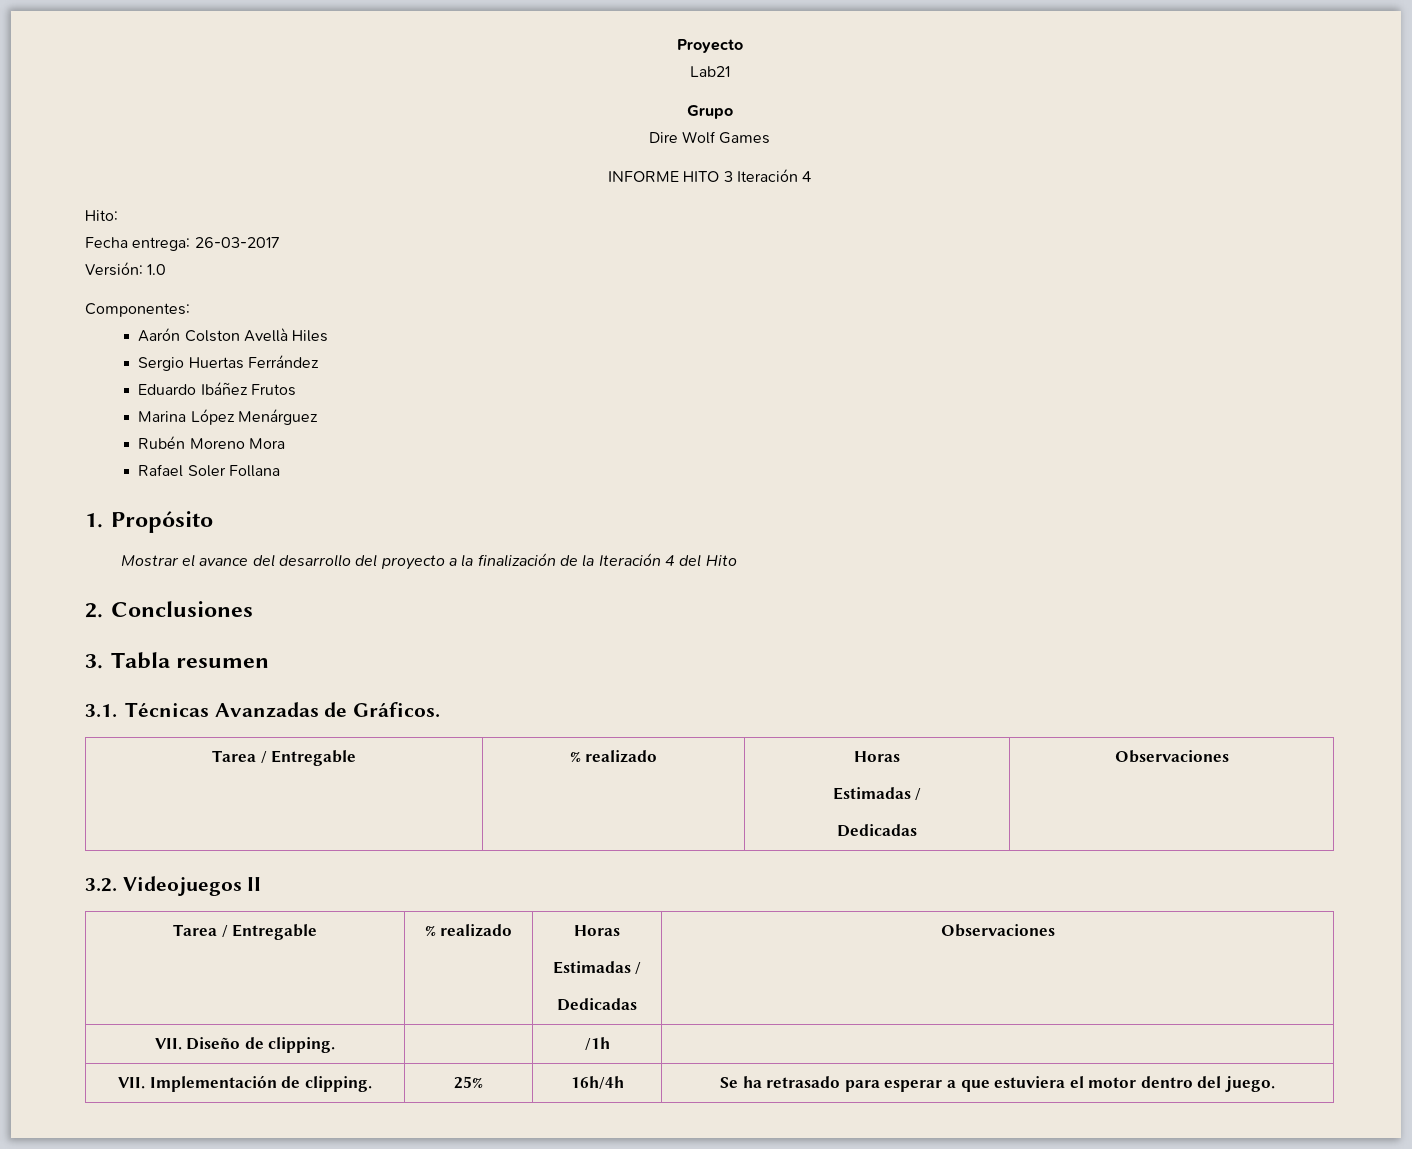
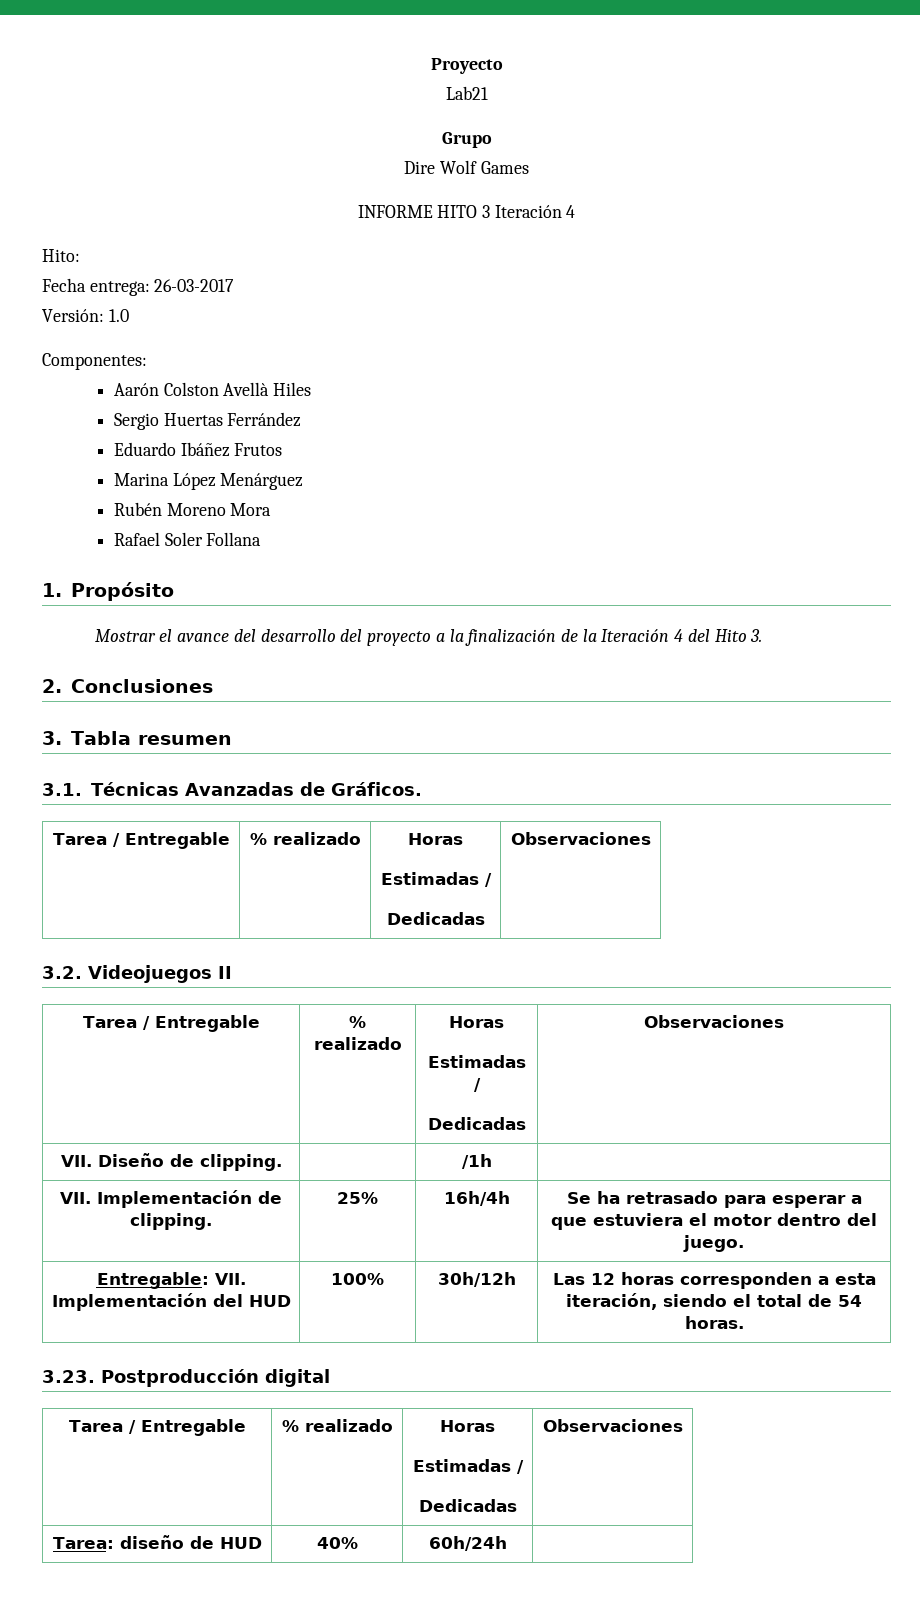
(737, 560) none -> [750,629,763,642] 3.
(1276, 1084) none -> [96,1272,246,1289] [51,1293,291,1311] [331,1273,384,1285] [437,1272,516,1287] [552,1272,876,1289] [566,1293,862,1310] [684,1316,744,1329] [42,1369,330,1387] [68,1419,246,1436] [281,1419,393,1432] [440,1420,495,1432] [412,1459,524,1474] [418,1499,517,1512] [542,1419,683,1432] [52,1535,262,1549] [316,1537,358,1549] [428,1536,507,1551] // Entregable: VII. Implementación del HUD | 100% | 30h/12h | Las 12 horas corresponden a esta iteración, siendo el total de 54 horas. // 3.23. Postproducción digital // Tarea / Entregable | % realizado | Horas // Estimadas / // Dedicadas | Observaciones // Tarea: diseño de HUD | 40% | 60h/24h |

